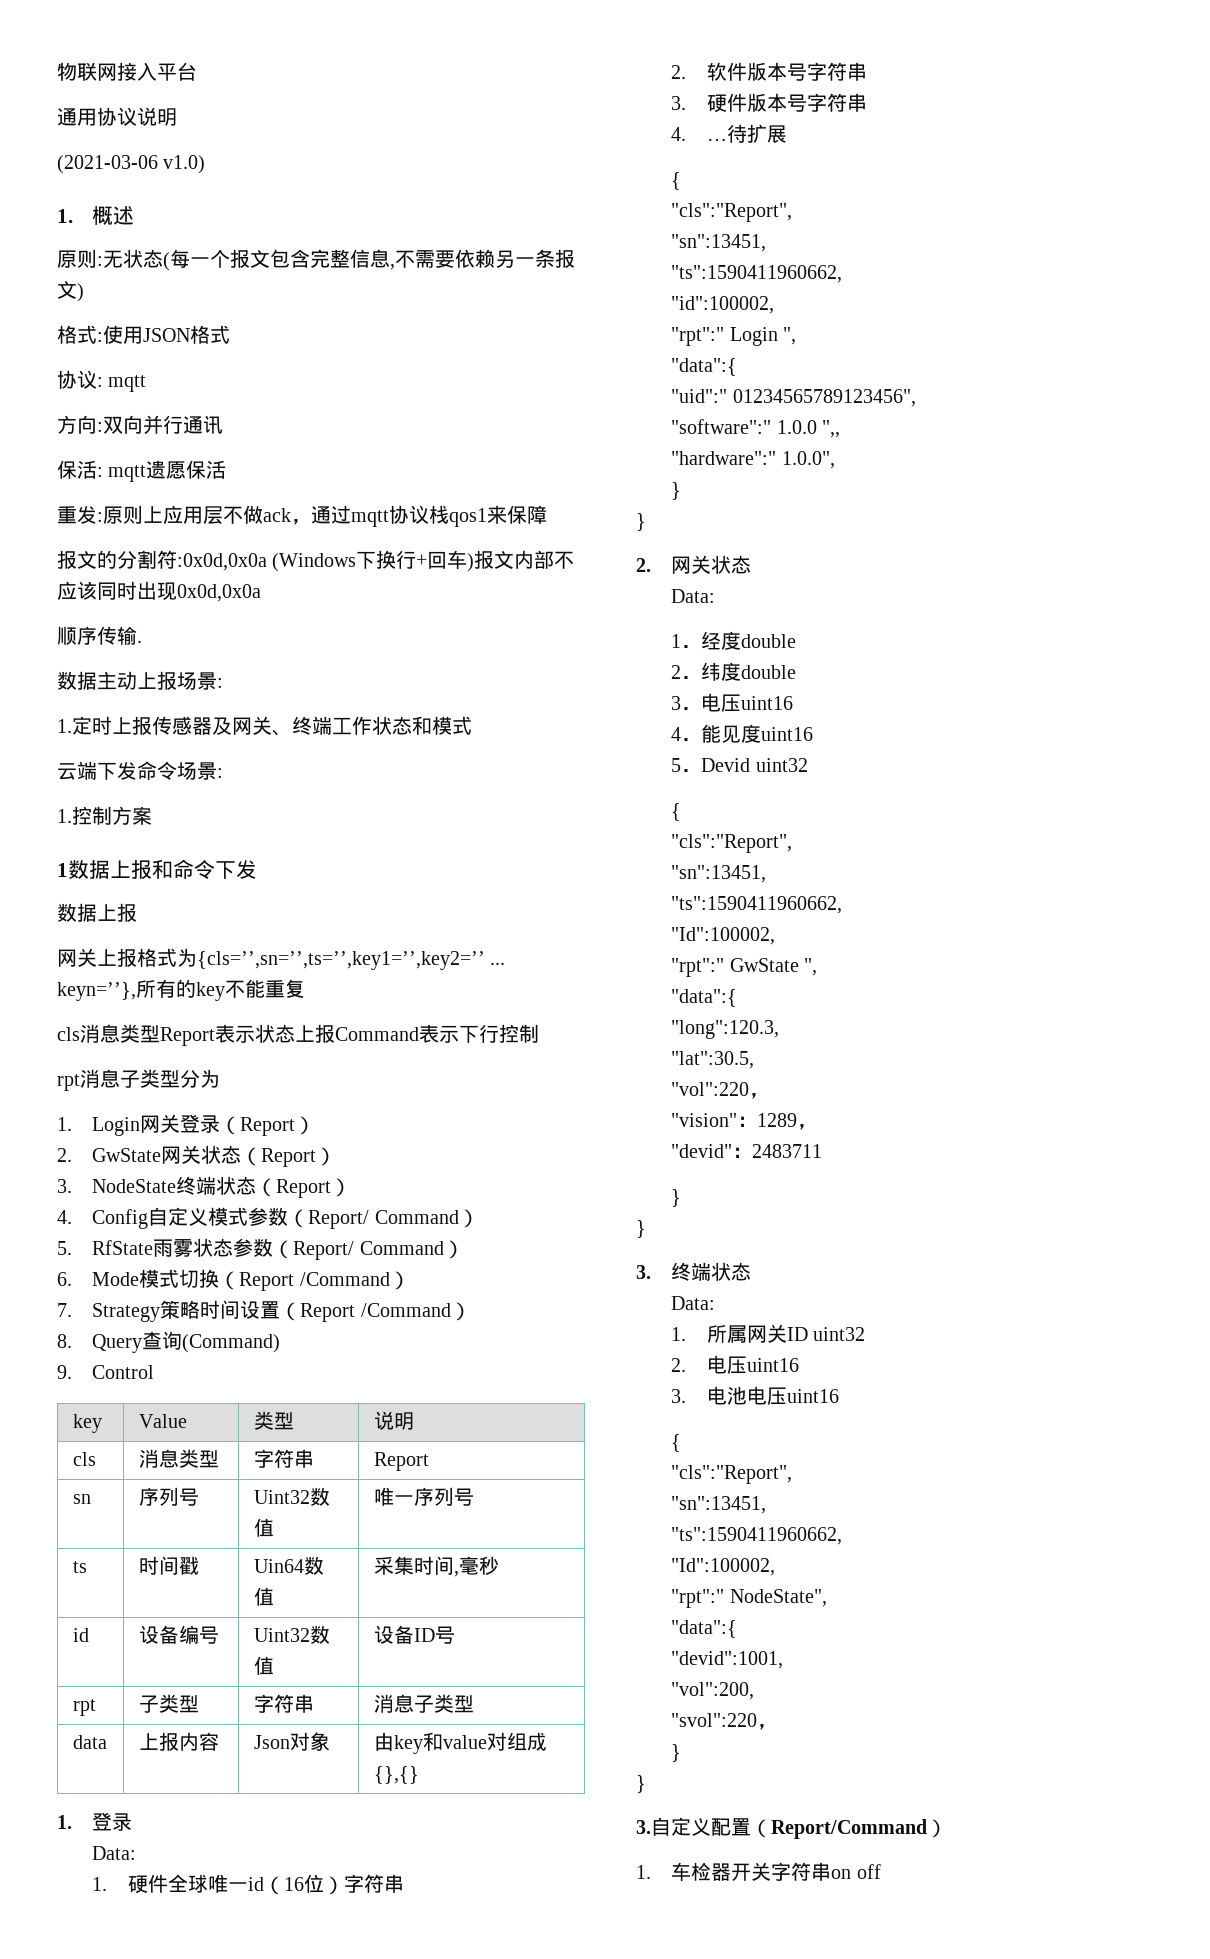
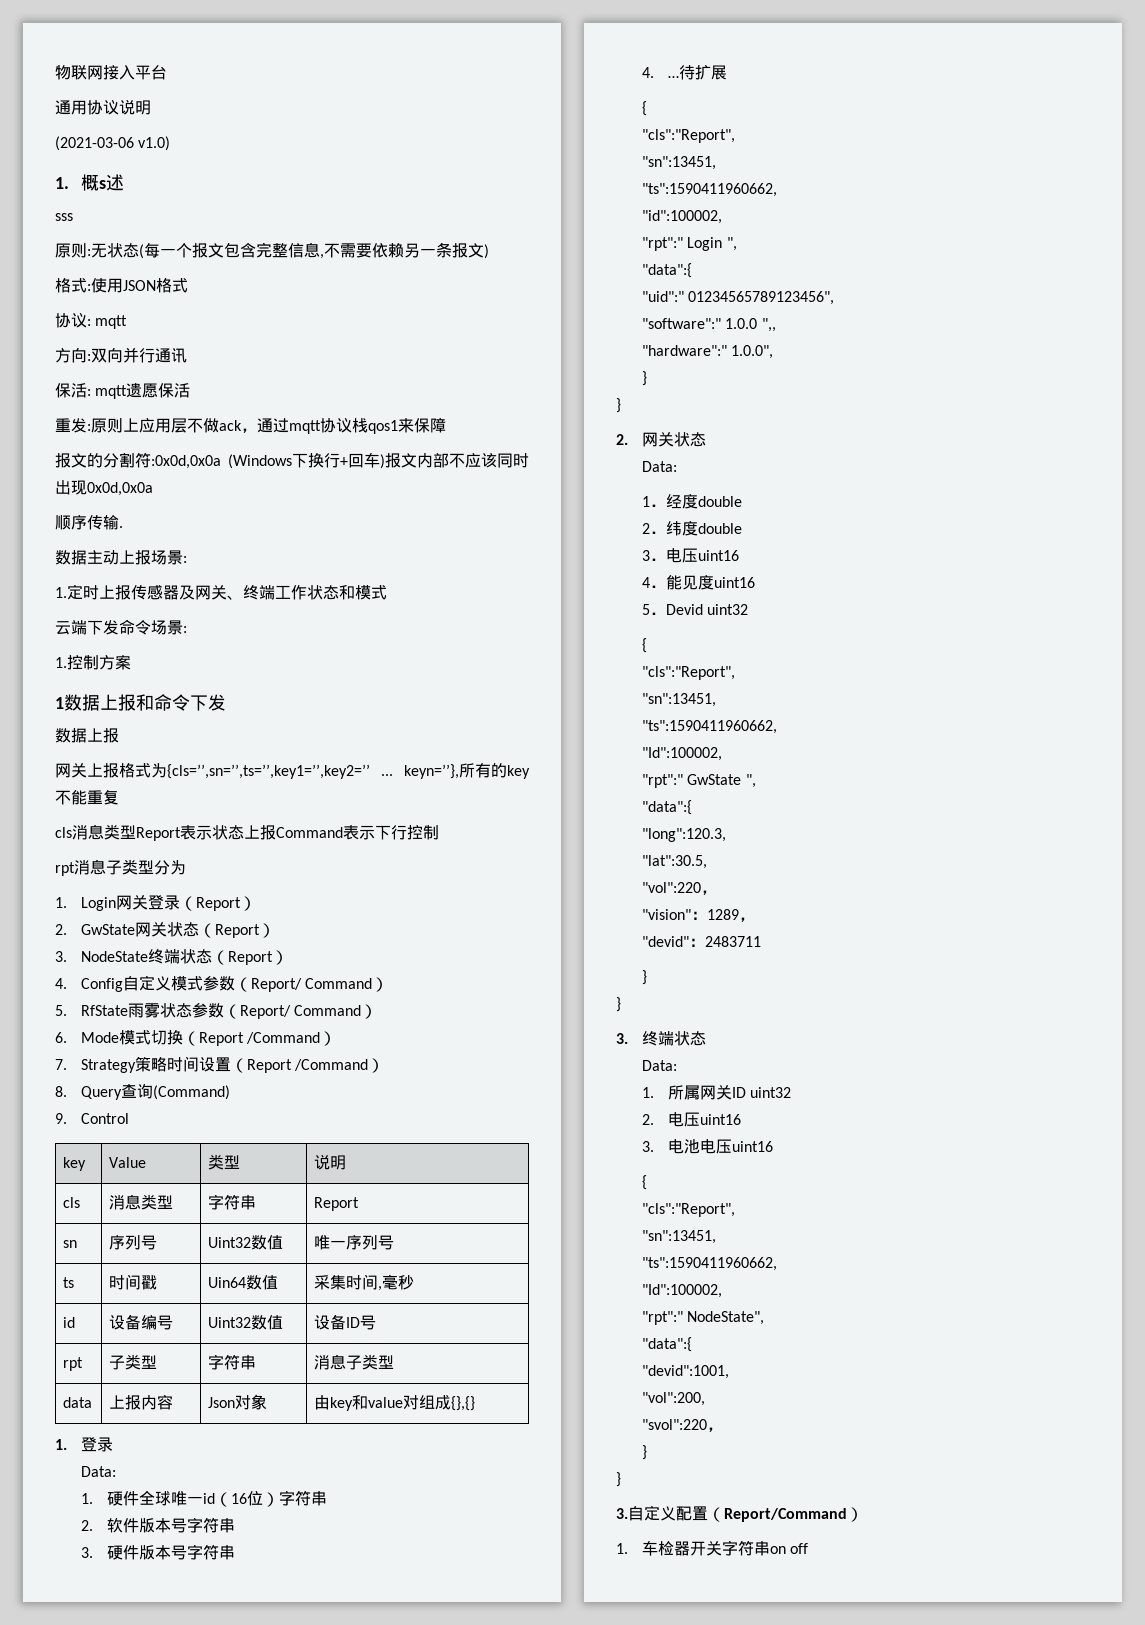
(114, 215) none -> [99,180,107,189] s
(135, 215) none -> [55,213,73,221] // sss

